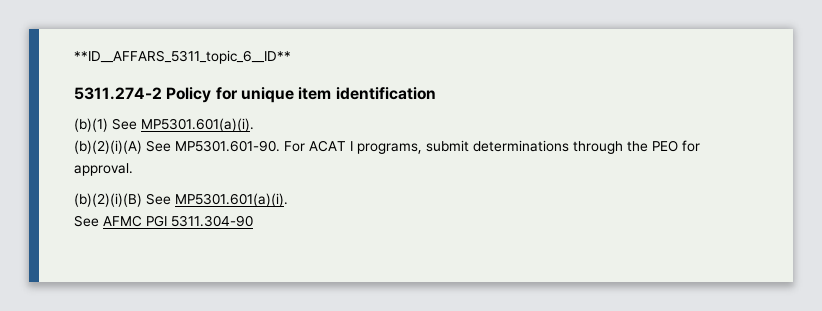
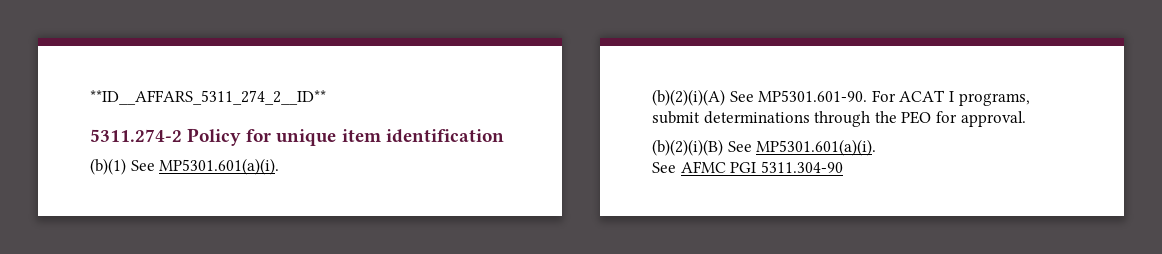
[74,50,291,64] **ID__AFFARS_5311_topic_6__ID** -> [90,90,326,105] **ID__AFFARS_5311_274_2__ID**

